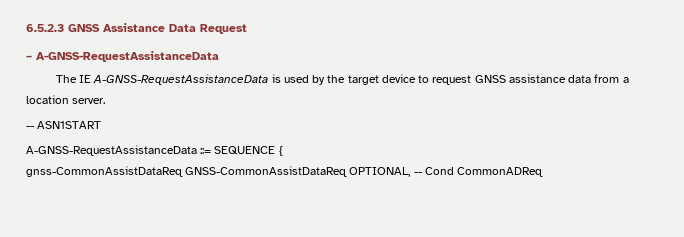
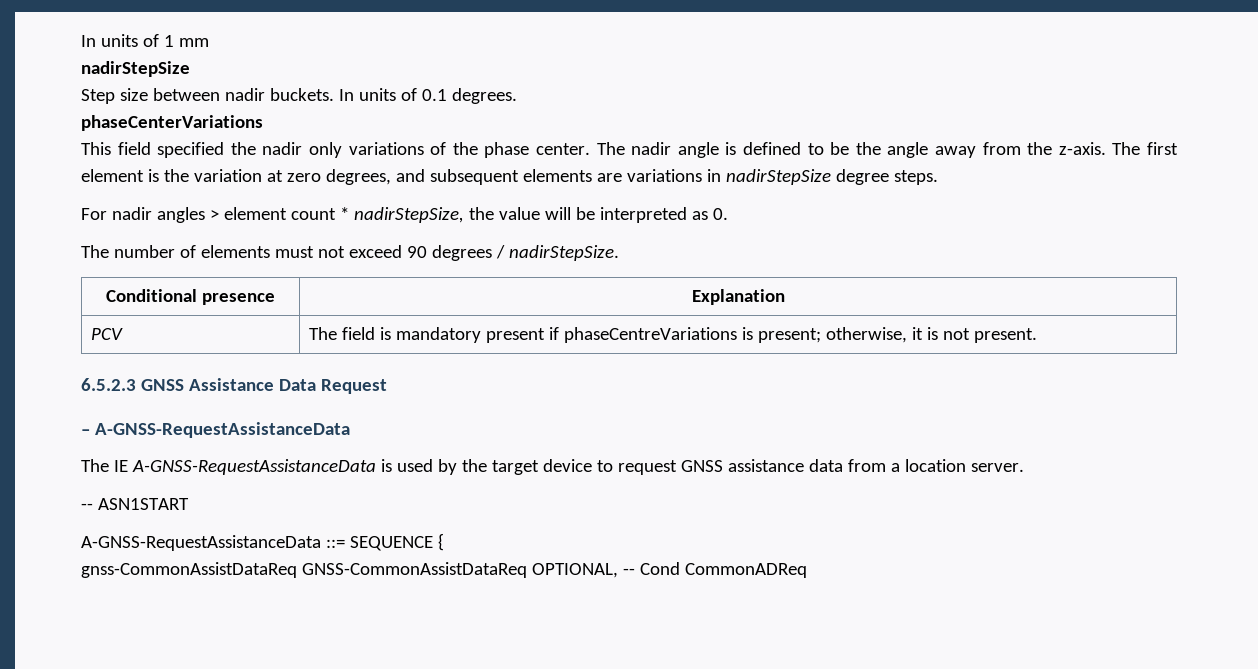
(26, 28) none -> [81,34,209,47] [81,61,190,77] [81,88,517,104] [81,115,263,131] [81,142,1179,158] [81,169,938,185] [81,207,728,223] [81,245,619,261] [106,289,275,305] [691,289,785,305] [90,328,123,340] [308,327,1037,343] In units of 1 mm // nadirStepSize // Step size between nadir buckets. In units of 0.1 degrees. // phaseCenterVariations // This field specified the nadir only variations of the phase center. The nadir angle is defined to be the angle away from the z-axis. The first element is the variation at zero degrees, and subsequent elements are variations in nadirStepSize degree steps. // For nadir angles > element count * nadirStepSize, the value will be interpreted as 0. // The number of elements must not exceed 90 degrees / nadirStepSize. // Conditional presence | Explanation // PCV | The field is mandatory present if phaseCentreVariations is present; otherwise, it is not present. //

